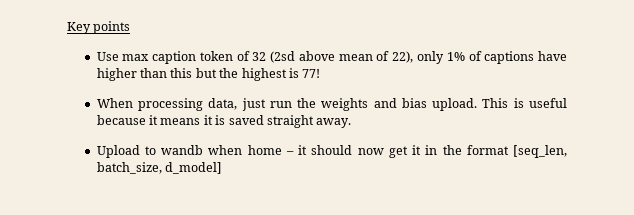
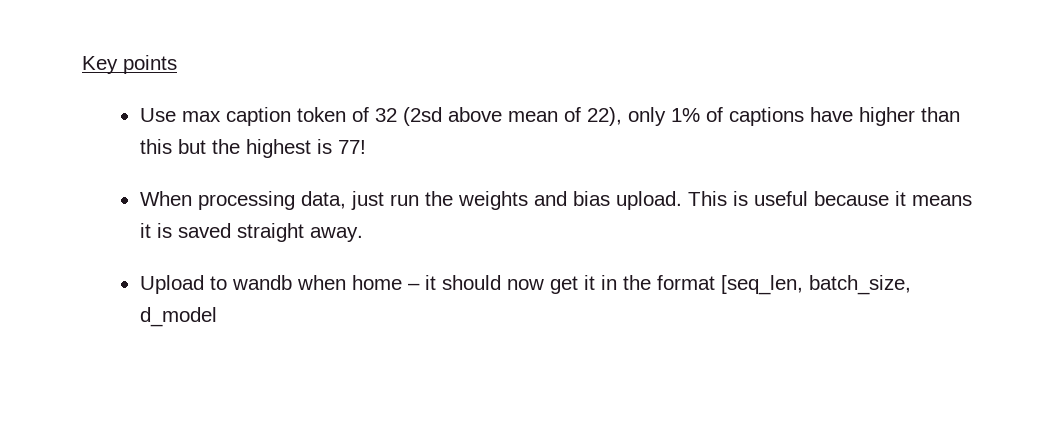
[165,162,223,174] d_model] -> [139,307,217,327] d_model

